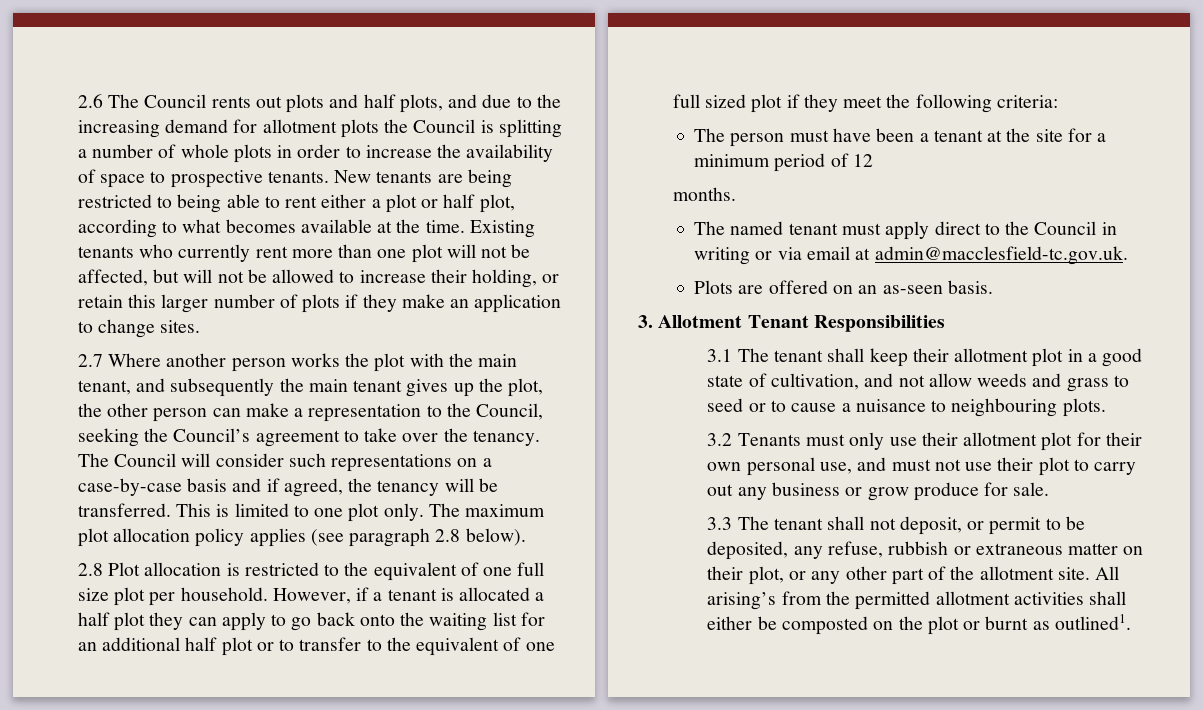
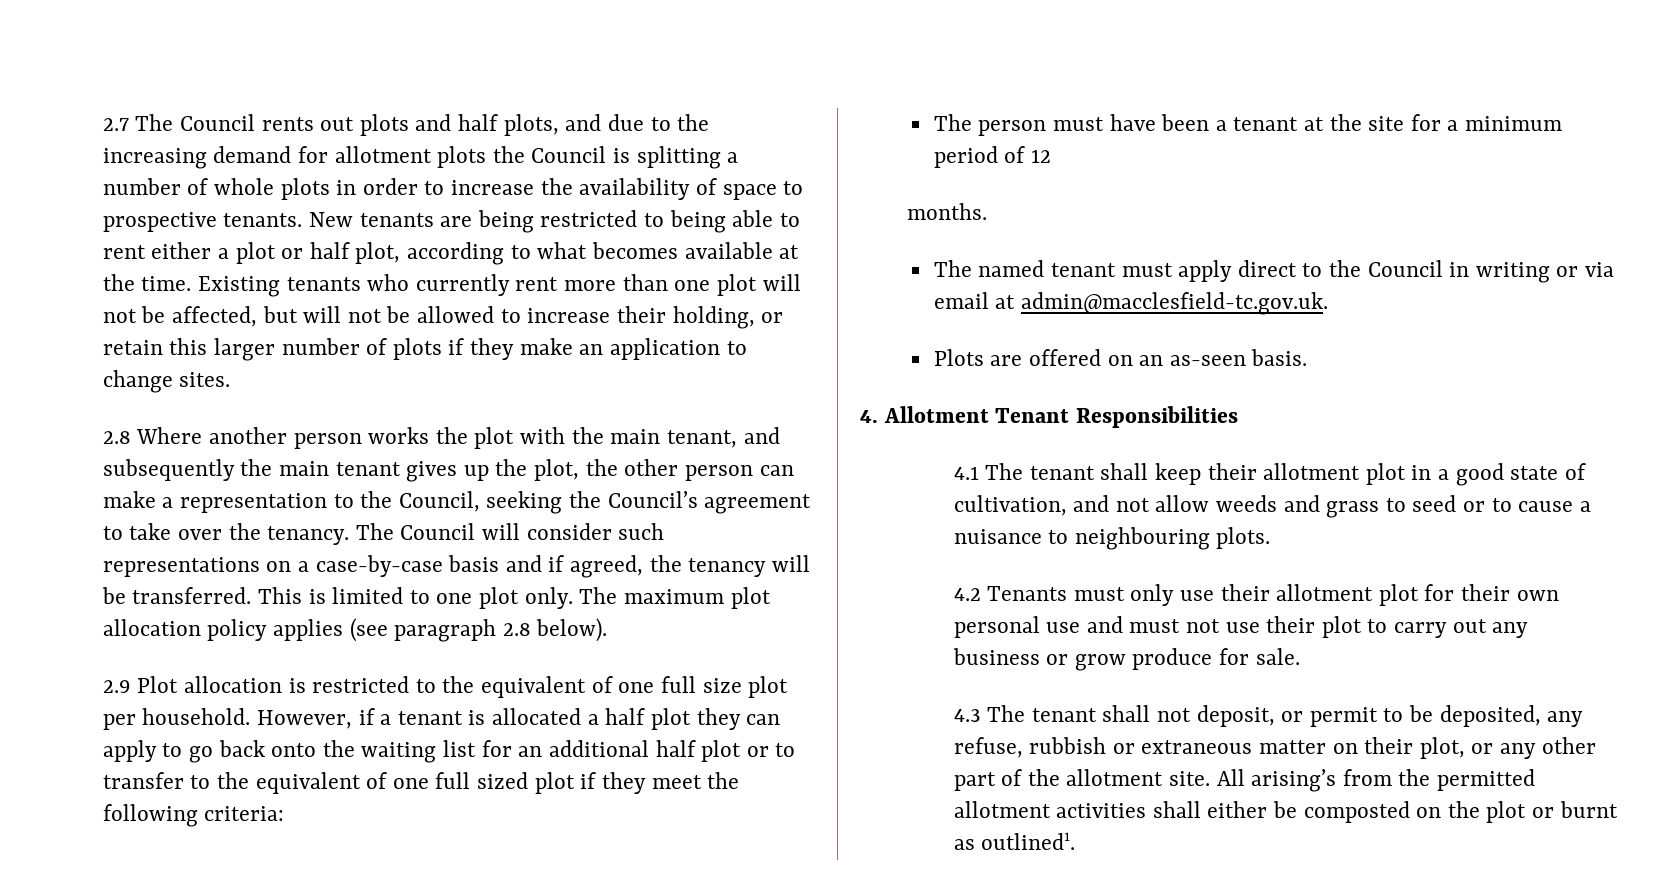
[77,94,103,108] 2.6 -> [102,118,129,131] 2.7
[77,354,103,367] 2.7 -> [102,431,131,444] 2.8
[77,563,103,576] 2.8 -> [102,680,131,693] 2.9
[638,315,653,328] 3. -> [860,410,878,423] 4.
[707,349,733,362] 3.1 -> [953,466,979,480] 4.1
[707,433,733,446] 3.2 -> [953,588,981,601] 4.2
[819,462,852,474] use, -> [1046,622,1081,633] use
[707,517,733,530] 3.3 -> [953,709,981,722] 4.3

